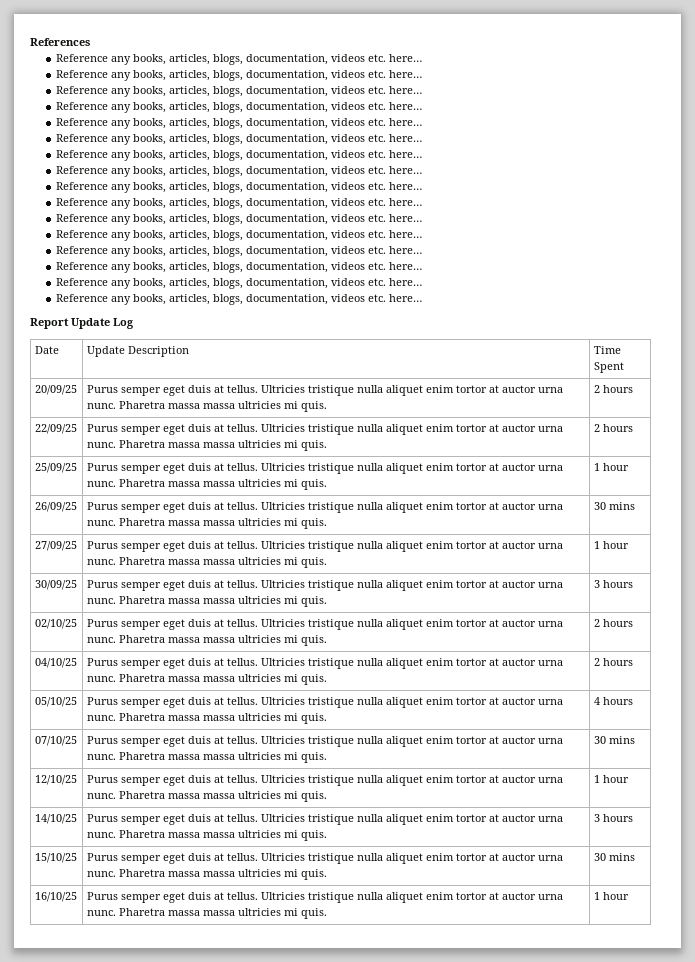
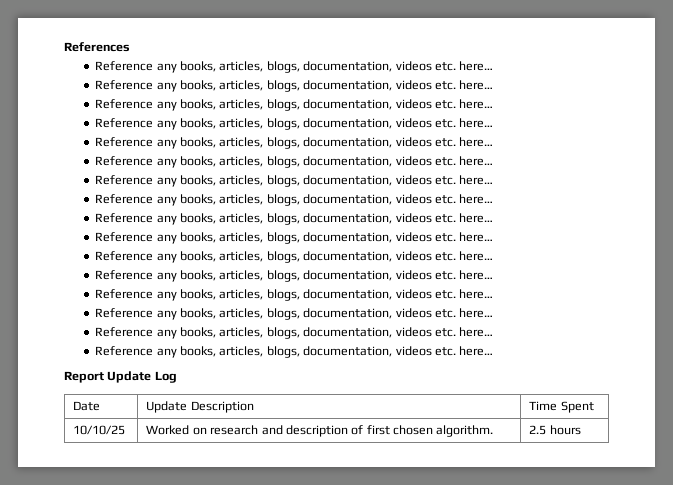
[34,385,77,395] [86,385,563,396] [86,401,327,412] [593,385,633,393] [34,424,77,434] [86,424,563,435] [86,440,327,451] [593,424,633,432] [34,463,77,473] [86,463,563,474] [86,479,327,490] [593,463,629,471] [34,502,77,512] [86,502,563,513] [86,518,327,529] [593,502,635,510] [34,541,77,551] [86,541,563,552] [86,557,327,568] [593,541,629,549] [34,580,77,590] [86,580,563,591] [86,596,327,607] [593,580,633,588] [34,619,77,629] [86,619,563,630] [86,635,327,646] [593,619,633,627] [34,658,77,668] [86,658,563,669] [86,674,327,685] [593,658,633,666] [34,697,77,707] [86,697,563,708] [86,713,327,724] [593,697,633,705] [34,736,77,746] [86,736,563,747] [86,752,327,763] [593,736,635,744] [34,775,77,785] [86,775,563,786] [86,791,327,802] [593,775,629,783] [34,814,77,824] [86,814,563,825] [86,830,327,841] [593,814,633,822] [34,853,77,863] [86,853,563,864] [86,869,327,880] [593,853,635,861] [34,892,77,902] [86,892,563,903] [86,908,327,919] [593,892,629,900] 20/09/25 | Purus semper eget duis at tellus. Ultricies tristique nulla aliquet enim tortor at auctor urna nunc. Pharetra massa massa ultricies mi quis. | 2 hours // 22/09/25 | Purus semper eget duis at tellus. Ultricies tristique nulla aliquet enim tortor at auctor urna nunc. Pharetra massa massa ultricies mi quis. | 2 hours // 25/09/25 | Purus semper eget duis at tellus. Ultricies tristique nulla aliquet enim tortor at auctor urna nunc. Pharetra massa massa ultricies mi quis. | 1 hour // 26/09/25 | Purus semper eget duis at tellus. Ultricies tristique nulla aliquet enim tortor at auctor urna nunc. Pharetra massa massa ultricies mi quis. | 30 mins // 27/09/25 | Purus semper eget duis at tellus. Ultricies tristique nulla aliquet enim tortor at auctor urna nunc. Pharetra massa massa ultricies mi quis. | 1 hour // 30/09/25 | Purus semper eget duis at tellus. Ultricies tristique nulla aliquet enim tortor at auctor urna nunc. Pharetra massa massa ultricies mi quis. | 3 hours // 02/10/25 | Purus semper eget duis at tellus. Ultricies tristique nulla aliquet enim tortor at auctor urna nunc. Pharetra massa massa ultricies mi quis. | 2 hours // 04/10/25 | Purus semper eget duis at tellus. Ultricies tristique nulla aliquet enim tortor at auctor urna nunc. Pharetra massa massa ultricies mi quis. | 2 hours // 05/10/25 | Purus semper eget duis at tellus. Ultricies tristique nulla aliquet enim tortor at auctor urna nunc. Pharetra massa massa ultricies mi quis. | 4 hours // 07/10/25 | Purus semper eget duis at tellus. Ultricies tristique nulla aliquet enim tortor at auctor urna nunc. Pharetra massa massa ultricies mi quis. | 30 mins // 12/10/25 | Purus semper eget duis at tellus. Ultricies tristique nulla aliquet enim tortor at auctor urna nunc. Pharetra massa massa ultricies mi quis. | 1 hour // 14/10/25 | Purus semper eget duis at tellus. Ultricies tristique nulla aliquet enim tortor at auctor urna nunc. Pharetra massa massa ultricies mi quis. | 3 hours // 15/10/25 | Purus semper eget duis at tellus. Ultricies tristique nulla aliquet enim tortor at auctor urna nunc. Pharetra massa massa ultricies mi quis. | 30 mins // 16/10/25 | Purus semper eget duis at tellus. Ultricies tristique nulla aliquet enim tortor at auctor urna nunc. Pharetra massa massa ultricies mi quis. | 1 hour -> [73,425,126,435] [146,425,494,437] [529,425,581,435] 10/10/25 | Worked on research and description of first chosen algorithm. | 2.5 hours

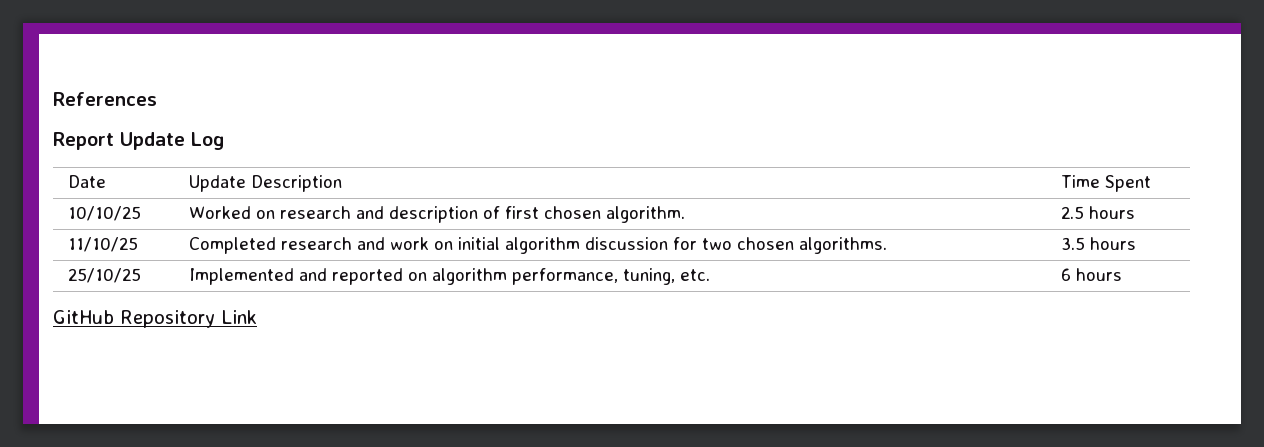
[95,61,494,73] [95,80,494,92] [95,99,494,111] [95,118,494,130] [95,137,494,149] [95,156,494,168] [95,175,494,187] [95,194,494,206] [95,213,494,225] [95,232,494,244] [95,251,494,263] [95,270,494,282] [95,289,494,301] [95,308,494,320] [95,327,494,339] [95,346,494,358] // Reference any books, articles, blogs, documentation, videos etc. here… // Reference any books, articles, blogs, documentation, videos etc. here… // Reference any books, articles, blogs, documentation, videos etc. here… // Reference any books, articles, blogs, documentation, videos etc. here… // Reference any books, articles, blogs, documentation, videos etc. here… // Reference any books, articles, blogs, documentation, videos etc. here… // Reference any books, articles, blogs, documentation, videos etc. here… // Reference any books, articles, blogs, documentation, videos etc. here… // Reference any books, articles, blogs, documentation, videos etc. here… // Reference any books, articles, blogs, documentation, videos etc. here… // Reference any books, articles, blogs, documentation, videos etc. here… // Reference any books, articles, blogs, documentation, videos etc. here… // Reference any books, articles, blogs, documentation, videos etc. here… // Reference any books, articles, blogs, documentation, videos etc. here… // Reference any books, articles, blogs, documentation, videos etc. here… // Reference any books, articles, blogs, documentation, videos etc. here… -> (157, 99) none
(581, 430) none -> [67,237,138,252] [188,237,887,254] [1060,237,1136,250] [67,268,141,283] [188,268,710,285] [1060,268,1122,281] [53,310,257,328] // 11/10/25 | Completed research and work on initial algorithm discussion for two chosen algorithms. | 3.5 hours // 25/10/25 | Implemented and reported on algorithm performance, tuning, etc. | 6 hours // GitHub Repository Link

